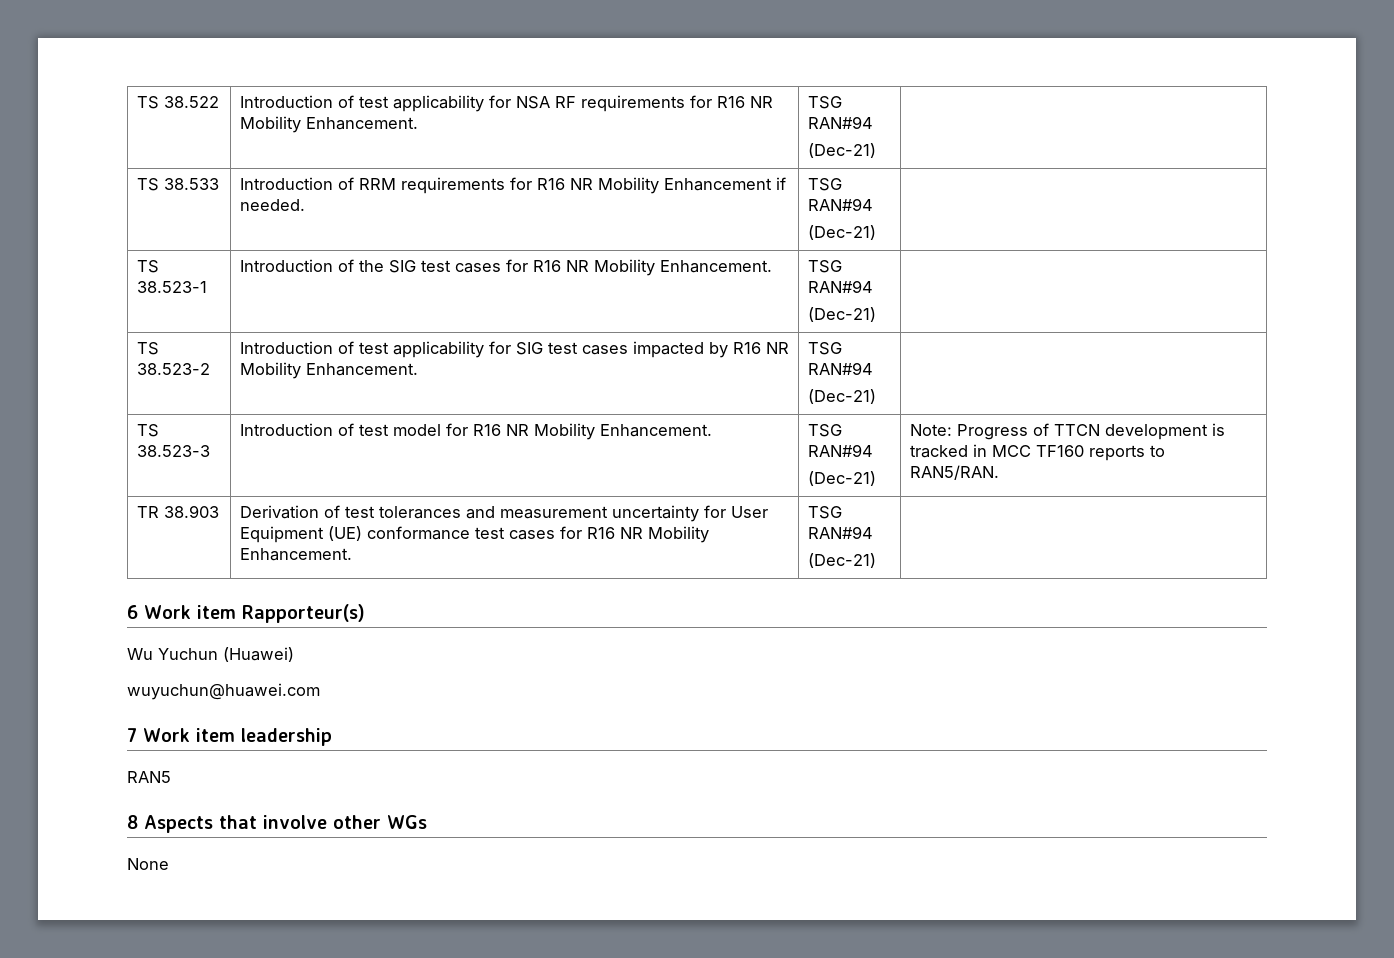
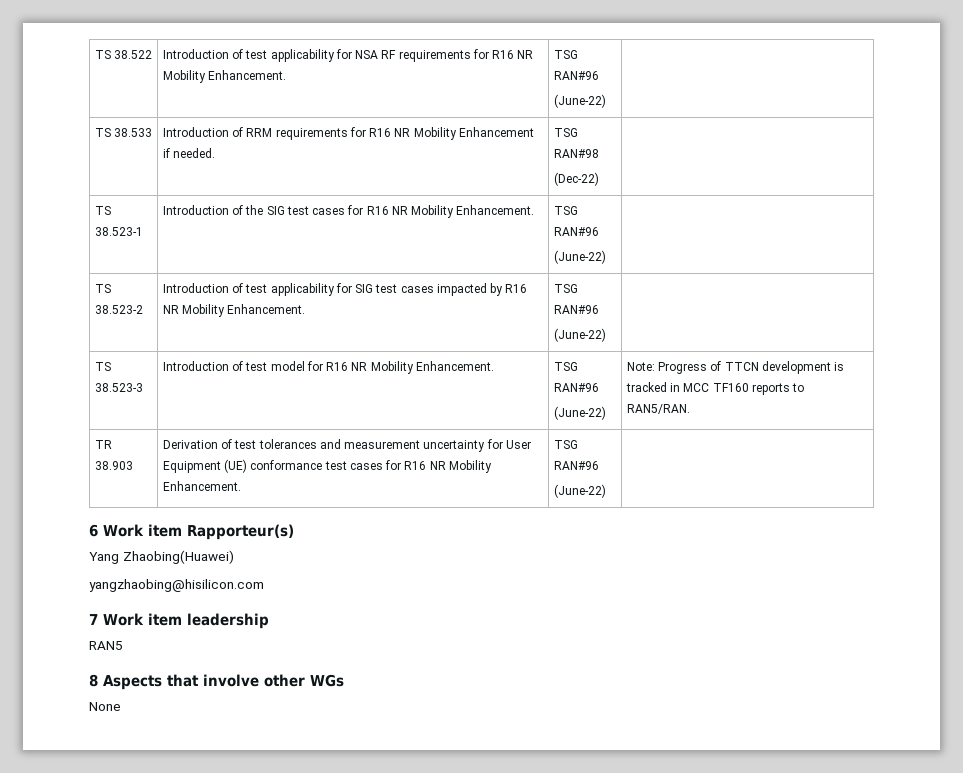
[807,116,873,129] [807,143,876,158] RAN#94 // (Dec-21) -> [553,71,599,80] [553,94,606,108] RAN#96 // (June-22)
[807,198,873,211] [807,225,876,240] RAN#94 // (Dec-21) -> [553,149,599,158] [553,172,599,186] RAN#98 // (Dec-22)
[807,280,873,293] [807,307,876,322] RAN#94 // (Dec-21) -> [553,227,599,236] [553,250,606,264] RAN#96 // (June-22)
[807,362,873,375] [807,389,876,404] RAN#94 // (Dec-21) -> [553,305,599,314] [553,328,606,342] RAN#96 // (June-22)
[807,444,873,457] [807,471,876,486] RAN#94 // (Dec-21) -> [553,383,599,392] [553,406,606,420] RAN#96 // (June-22)
[807,526,873,539] [807,553,876,568] RAN#94 // (Dec-21) -> [553,461,599,470] [553,484,606,498] RAN#96 // (June-22)
[127,647,294,662] [127,683,320,700] Wu Yuchun (Huawei) // wuyuchun@huawei.com -> [89,550,234,564] [89,579,264,592] Yang Zhaobing(Huawei) // yangzhaobing@hisilicon.com

